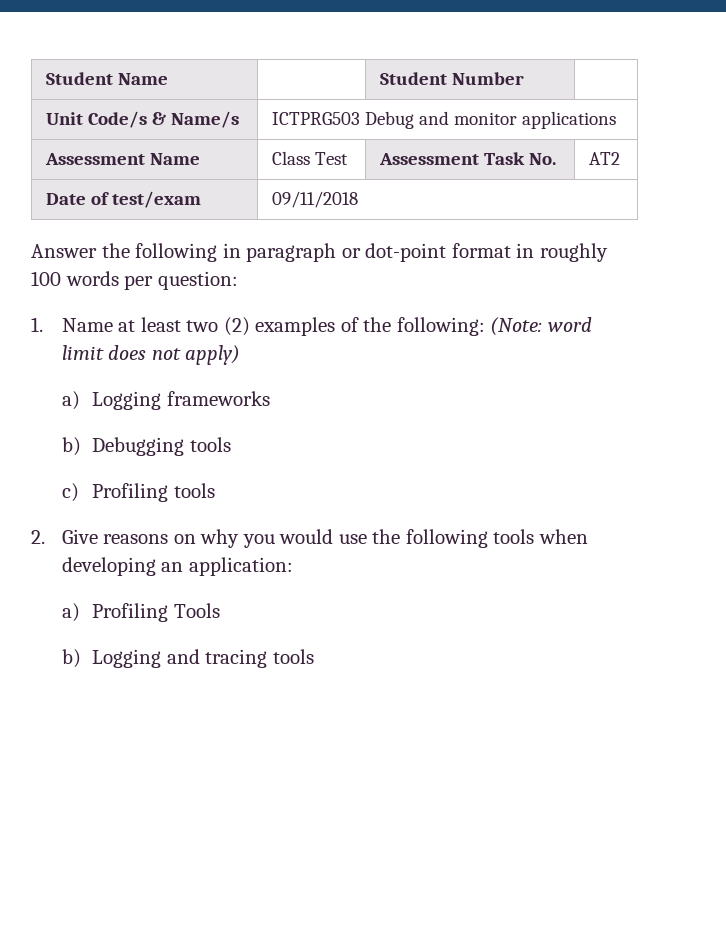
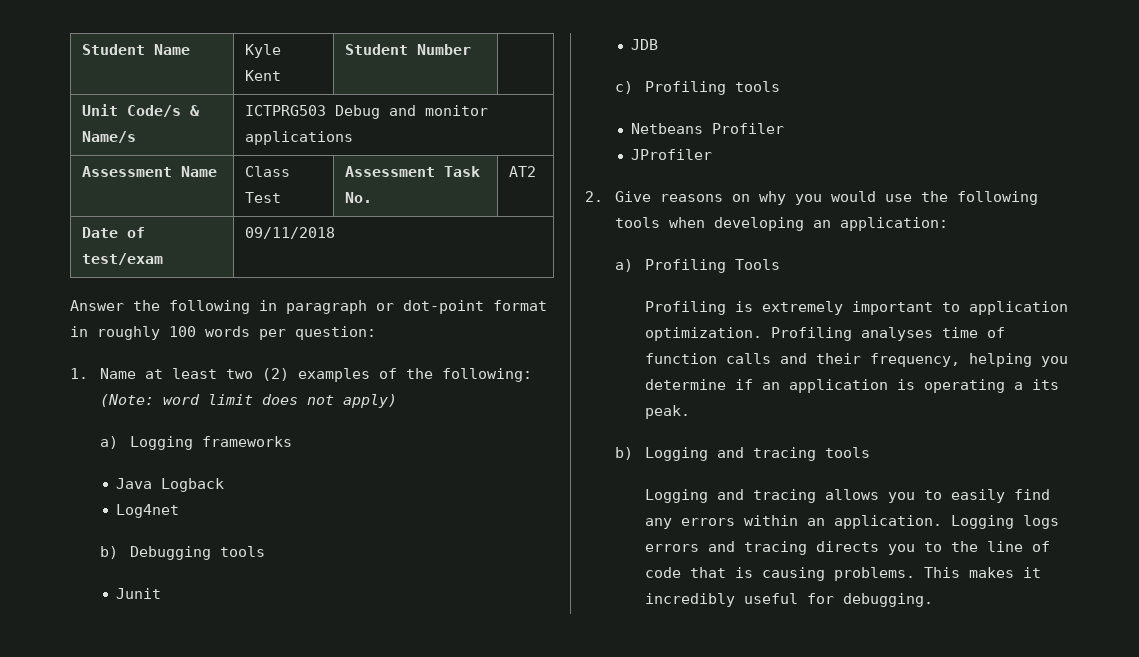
(168, 79) none -> [244,44,281,58] [244,70,281,81] Kyle Kent
(270, 398) none -> [116,478,225,492] [116,504,180,518] // Java Logback // Log4net
(231, 444) none -> [116,588,162,599] [631,39,659,50] // Junit // JDB
(215, 490) none -> [631,123,785,134] [631,149,713,160] // Netbeans Profiler // JProfiler
(220, 610) none -> [644,301,1068,315] [644,327,1005,341] [644,353,1068,367] [644,379,1059,393] [644,405,690,419] // Profiling is extremely important to application optimization. Profiling analyses time of function calls and their frequency, helping you determine if an application is operating a its peak.
(314, 656) none -> [644,489,1050,503] [644,515,1059,529] [644,541,1050,555] [644,567,1041,581] [644,593,933,607] // Logging and tracing allows you to easily find any errors within an application. Logging logs errors and tracing directs you to the line of code that is causing problems. This makes it incredibly useful for debugging.

